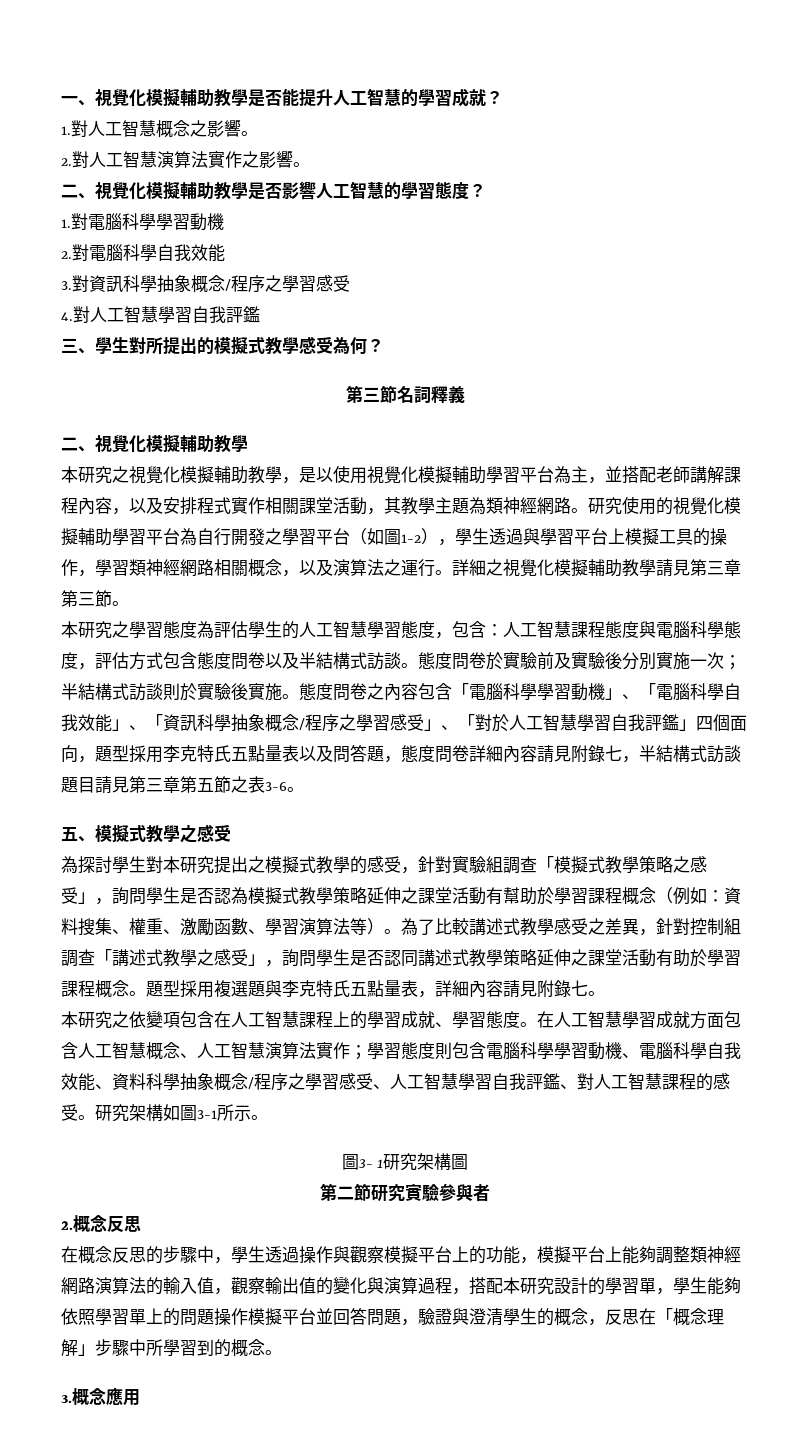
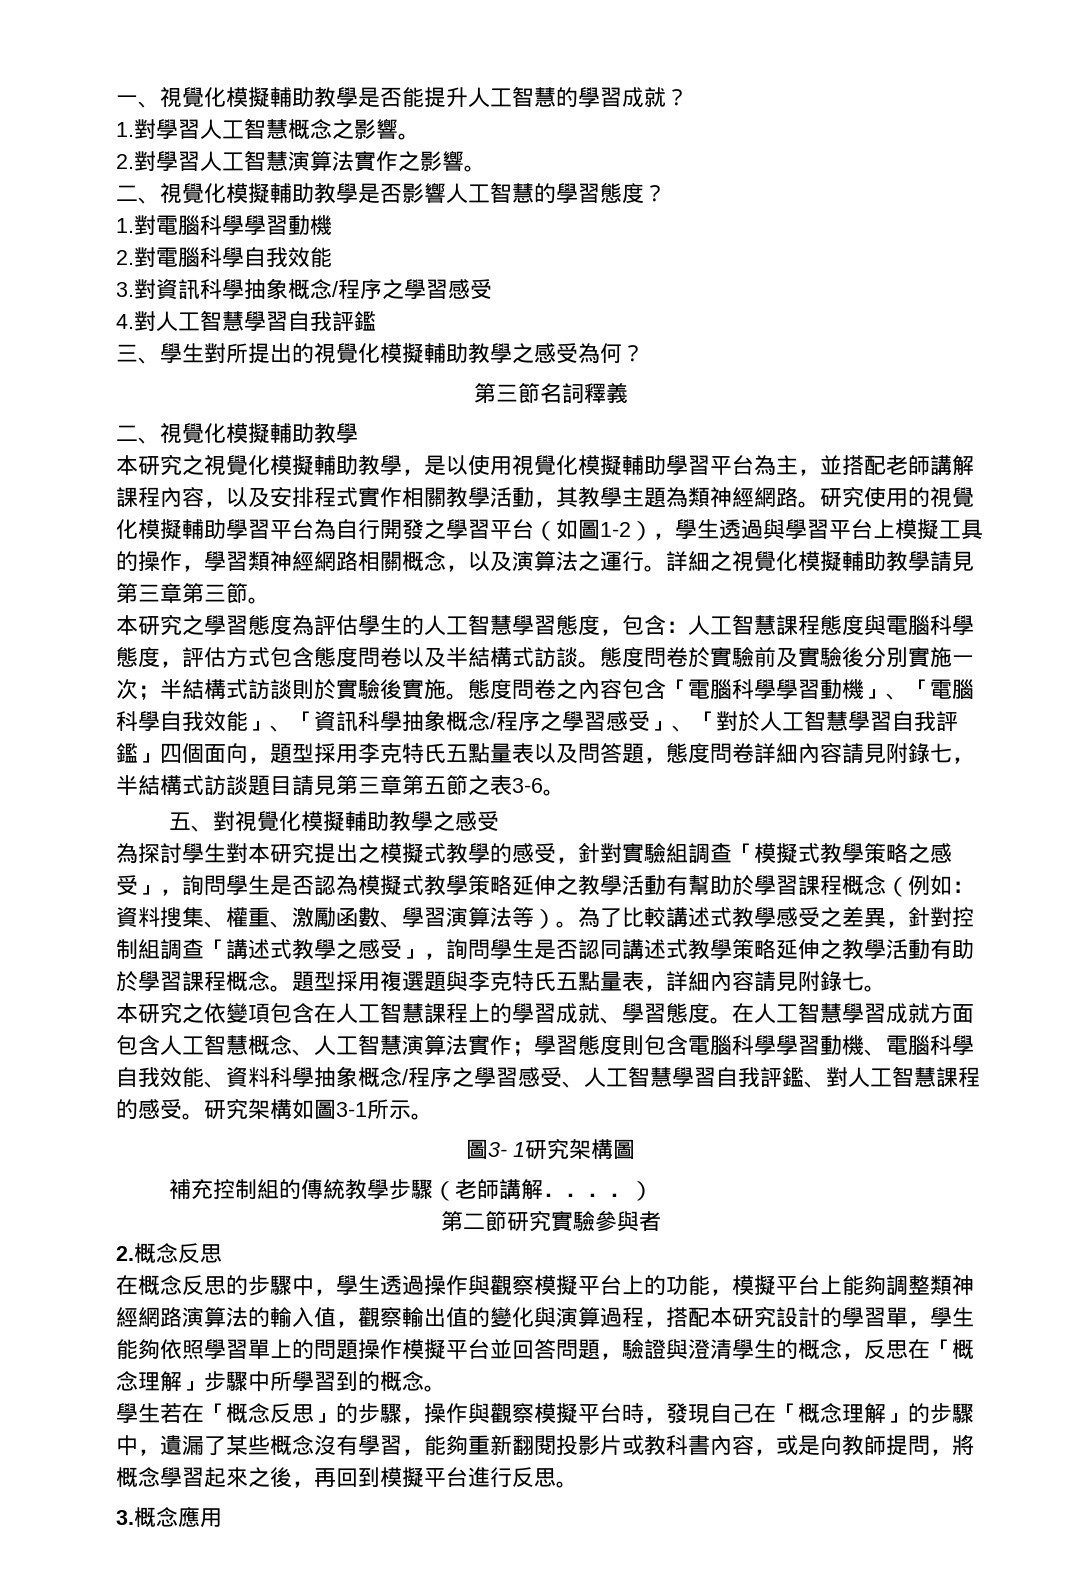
(88, 128) none -> [156,119,200,140] 學習
(89, 159) none -> [156,151,200,172] 學習
[214,336,299,355] 模擬式教學 -> [314,343,534,364] 視覺化模擬輔助教學之
[299,497,333,514] 課堂 -> [446,487,490,508] 教學
[95,824,146,842] 模擬式 -> [213,811,390,832] 對視覺化模擬輔助
[418,887,452,904] 課堂 -> [578,875,622,896] 教學
[588,949,622,966] 課堂 -> [842,939,886,960] 教學
(469, 1162) none -> [169,1178,654,1201] // 補充控制組的傳統教學步驟（老師講解．．．．）
(282, 1352) none -> [116,1403,974,1424] [116,1434,974,1456] [116,1466,578,1488] // 學生若在「概念反思」的步驟，操作與觀察模擬平台時，發現自己在「概念理解」的步驟中，遺漏了某些概念沒有學習，能夠重新翻閱投影片或教科書內容，或是向教師提問，將概念學習起來之後，再回到模擬平台進行反思。

